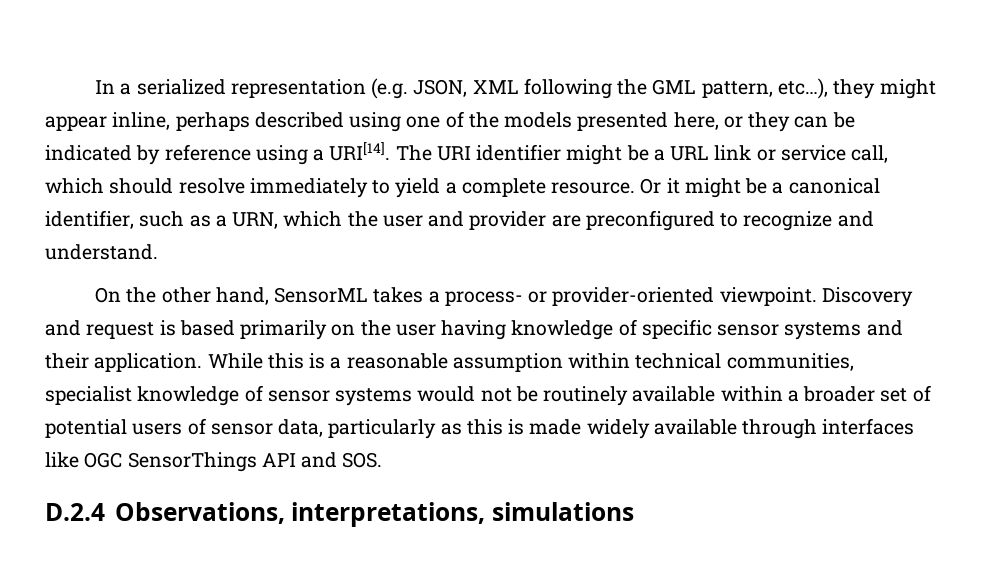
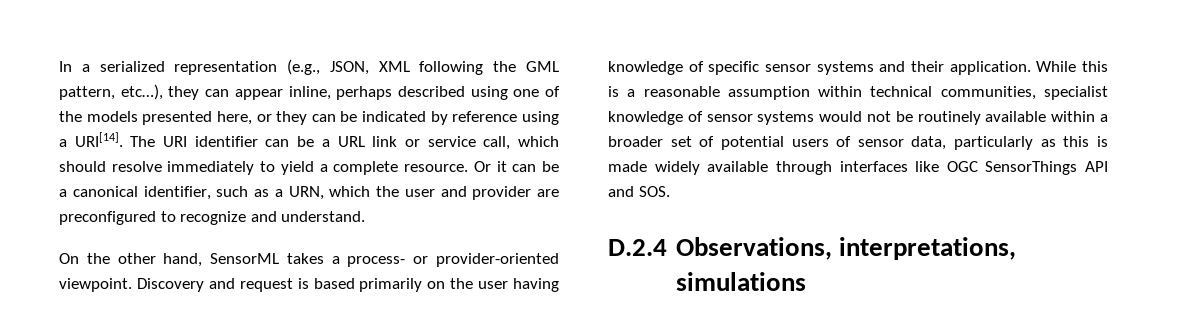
[371,78,409,99] (e.g. -> [287,59,321,75] (e.g.,
[879,79,936,99] might -> [205,89,230,97] can
[566,145,623,165] might -> [265,139,290,147] can
[684,178,741,198] might -> [512,164,537,172] can

